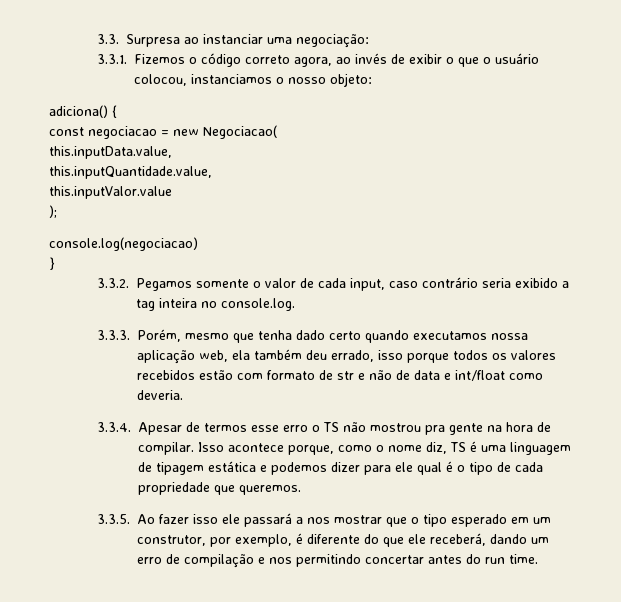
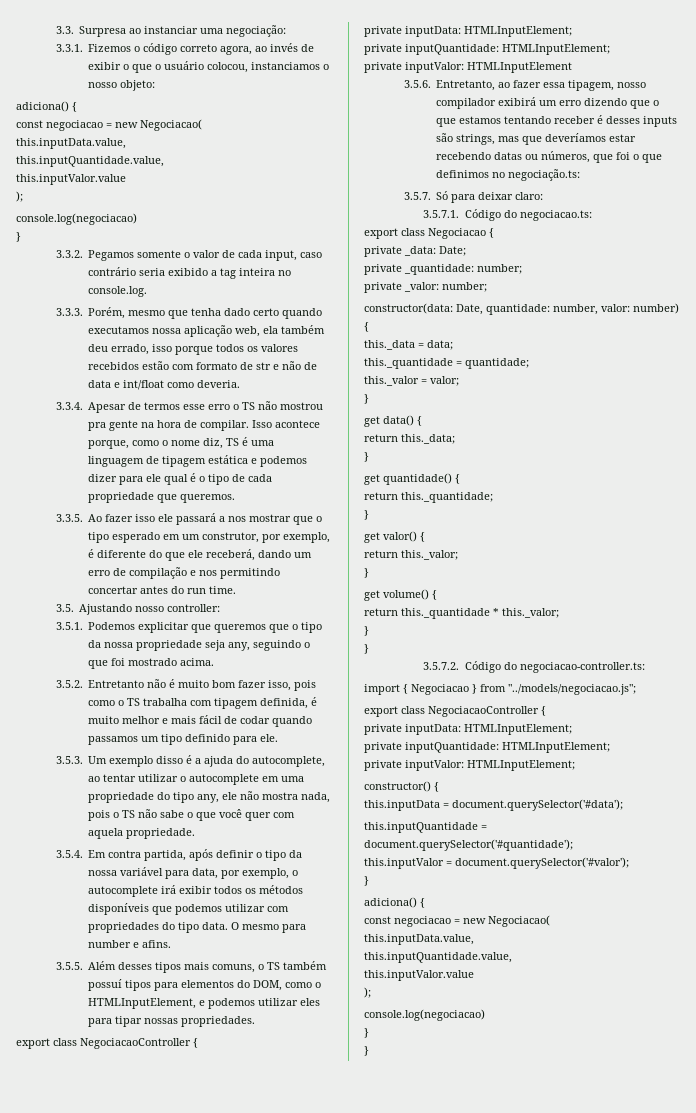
(538, 559) none -> [55,604,221,615] [55,622,323,633] [88,640,311,651] [88,658,215,669] [55,679,317,691] [88,697,318,709] [88,715,313,727] [88,734,279,745] [55,755,326,767] [88,774,305,785] [88,791,331,803] [88,809,296,821] [88,828,196,839] [55,849,303,861] [88,867,299,879] [88,885,304,897] [88,903,290,915] [88,922,307,933] [88,940,172,948] [55,961,328,973] [88,979,322,991] [88,998,321,1009] [88,1016,256,1027] [16,1038,198,1049] [364,26,572,37] [364,44,610,55] [364,62,572,73] [403,80,647,91] [436,97,660,109] [436,115,678,127] [436,133,637,145] [436,151,663,163] [436,169,581,181] [403,191,544,203] [423,209,592,221] [364,228,494,239] [364,246,466,257] [364,264,522,275] [364,282,487,293] [364,303,679,315] [364,322,369,332] [364,340,453,350] [364,358,529,369] [364,376,459,386] [364,394,369,404] [364,415,422,427] [364,434,455,444] [364,452,369,462] [364,473,460,485] [364,492,493,503] [364,510,369,520] [364,531,425,543] [364,550,458,560] [364,568,369,578] [364,589,437,601] [364,608,559,619] [364,626,369,636] [364,644,369,654] [423,661,645,673] [364,684,636,695] [364,706,546,717] [364,724,572,735] [364,742,610,753] [364,760,575,771] [364,781,439,792] [364,799,623,811] [364,822,487,833] [364,839,573,851] [364,857,629,869] [364,876,369,886] [364,897,425,908] [364,915,550,927] [364,934,474,945] [364,952,512,963] [364,970,474,981] [364,987,371,998] [364,1009,485,1021] [364,1028,369,1038] [364,1046,369,1056] // 3.5. Ajustando nosso controller: // 3.5.1. Podemos explicitar que queremos que o tipo da nossa propriedade seja any, seguindo o que foi mostrado acima. // 3.5.2. Entretanto não é muito bom fazer isso, pois como o TS trabalha com tipagem definida, é muito melhor e mais fácil de codar quando passamos um tipo definido para ele. // 3.5.3. Um exemplo disso é a ajuda do autocomplete, ao tentar utilizar o autocomplete em uma propriedade do tipo any, ele não mostra nada, pois o TS não sabe o que você quer com aquela propriedade. // 3.5.4. Em contra partida, após definir o tipo da nossa variável para data, por exemplo, o autocomplete irá exibir todos os métodos disponíveis que podemos utilizar com propriedades do tipo data. O mesmo para number e afins. // 3.5.5. Além desses tipos mais comuns, o TS também possuí tipos para elementos do DOM, como o HTMLInputElement, e podemos utilizar eles para tipar nossas propriedades. // export class NegociacaoController { // private inputData: HTMLInputElement; // private inputQuantidade: HTMLInputElement; // private inputValor: HTMLInputElement // 3.5.6. Entretanto, ao fazer essa tipagem, nosso compilador exibirá um erro dizendo que o que estamos tentando receber é desses inputs são strings, mas que deveríamos estar recebendo datas ou números, que foi o que definimos no negociação.ts: // 3.5.7. Só para deixar claro: // 3.5.7.1. Código do negociacao.ts: // export class Negociacao { // private _data: Date; // private _quantidade: number; // private _valor: number; // constructor(data: Date, quantidade: number, valor: number) { // this._data = data; // this._quantidade = quantidade; // this._valor = valor; // } // get data() { // return this._data; // } // get quantidade() { // return this._quantidade; // } // get valor() { // return this._valor; // } // get volume() { // return this._quantidade * this._valor; // } // } // 3.5.7.2. Código do negociacao-controller.ts: // import { Negociacao } from "../models/negociacao.js"; // export class NegociacaoController { // private inputData: HTMLInputElement; // private inputQuantidade: HTMLInputElement; // private inputValor: HTMLInputElement; // constructor() { // this.inputData = document.querySelector('#data'); // this.inputQuantidade = document.querySelector('#quantidade'); // this.inputValor = document.querySelector('#valor'); // } // adiciona() { // const negociacao = new Negociacao( // this.inputData.value, // this.inputQuantidade.value, // this.inputValor.value // ); // console.log(negociacao) // } // }

